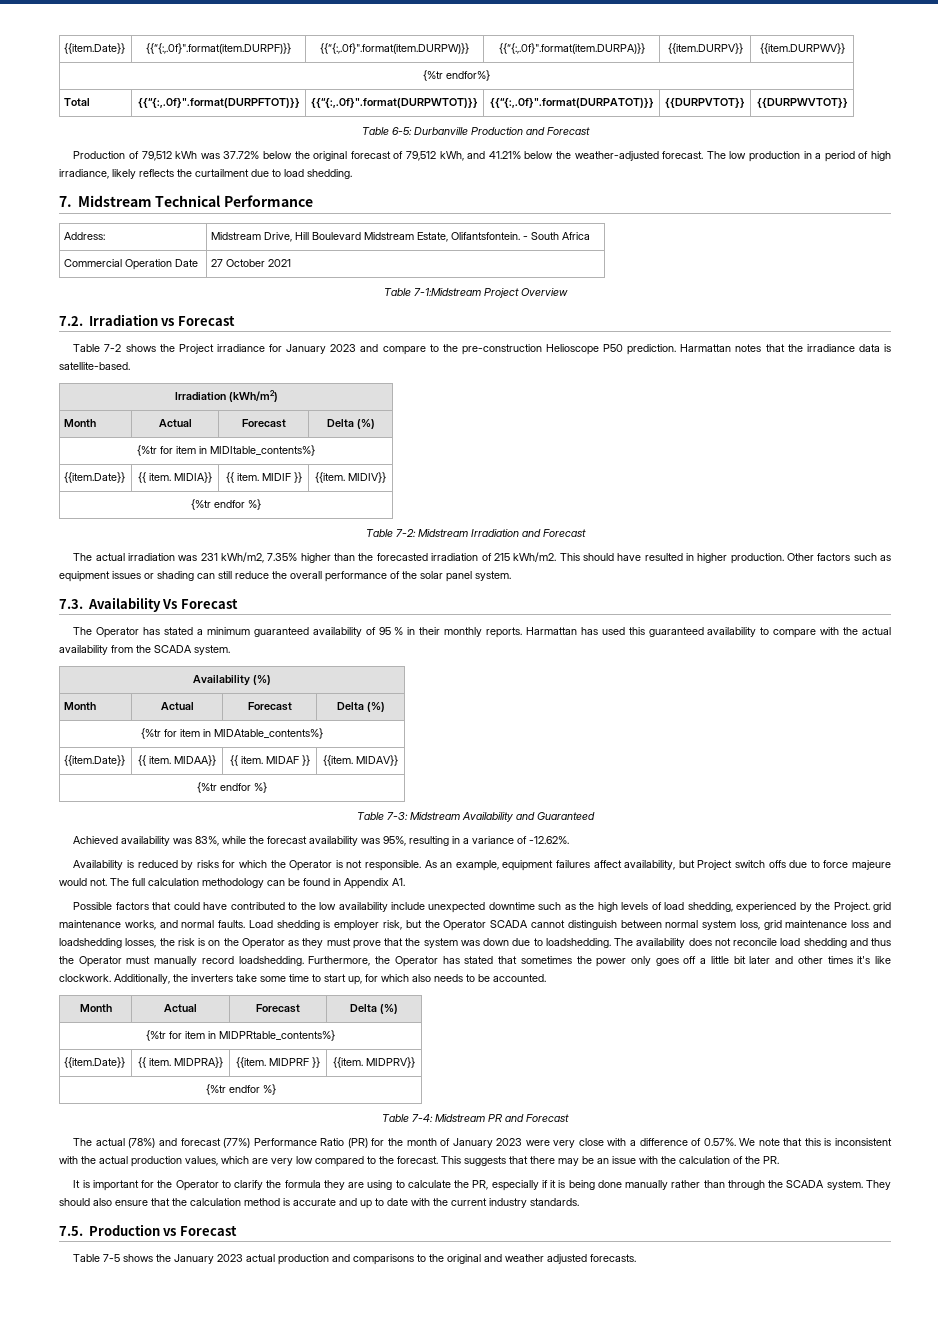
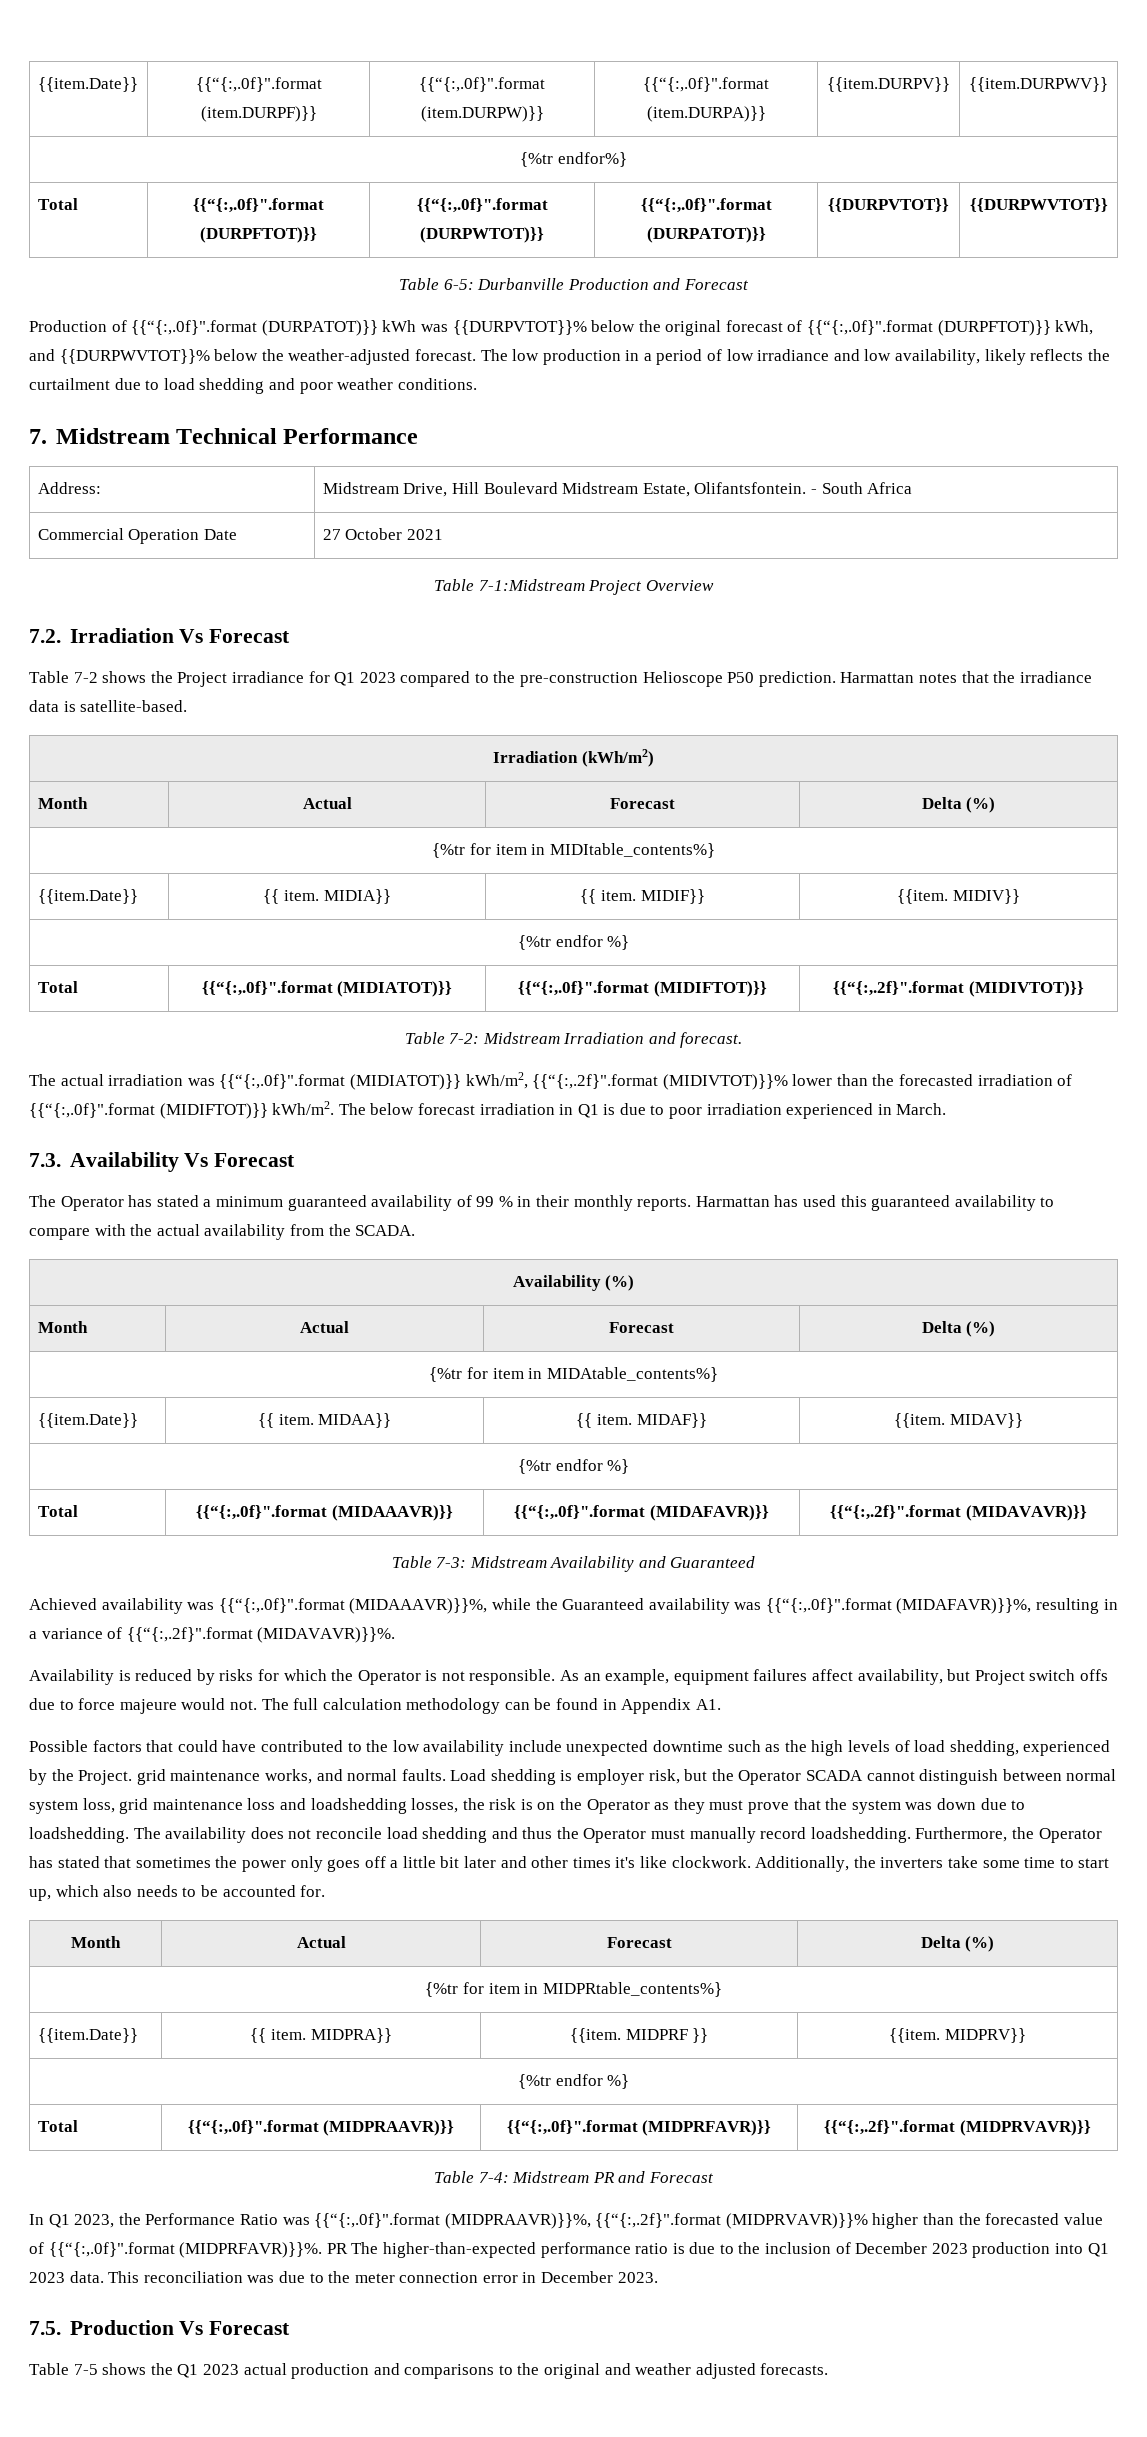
[64,43,126,54] [146,43,291,54] [320,43,469,54] [498,43,645,54] {{item.Date}} | {{“{:,.0f}".format(item.DURPF)}} | {{“{:,.0f}".format(item.DURPW)}} | {{“{:,.0f}".format(item.DURPA)}} -> [37,77,138,92] [195,77,322,92] [200,106,317,122] [419,77,545,92] [420,106,544,122] [643,77,769,92] [646,106,766,122] {{item.Date}} | {{“{:,.0f}".format (item.DURPF)}} | {{“{:,.0f}".format (item.DURPW)}} | {{“{:,.0f}".format (item.DURPA)}}
[137,97,300,108] [311,97,478,108] [489,97,654,108] {{“{:,.0f}".format(DURPFTOT)}} | {{“{:,.0f}".format(DURPWTOT)}} | {{“{:,.0f}".format(DURPATOT)}} -> [193,198,324,213] [200,227,317,243] [416,198,548,213] [420,227,544,243] [640,198,772,213] [646,227,766,243] {{“{:,.0f}".format (DURPFTOT)}} | {{“{:,.0f}".format (DURPWTOT)}} | {{“{:,.0f}".format (DURPATOT)}}
[141,151,172,161] 79,512 -> [131,320,378,336] {{“{:,.0f}".format (DURPATOT)}}
[223,151,260,159] 37.72% -> [452,320,587,335] {{DURPVTOT}}%
[405,151,436,161] 79,512 -> [807,320,1051,336] {{“{:,.0f}".format (DURPFTOT)}}
[488,151,521,159] 41.21% -> [59,349,210,364] {{DURPWVTOT}}%
[870,151,891,161] [59,169,109,179] high irradiance, -> [726,349,981,365] low irradiance and low availability,
[307,169,352,179] shedding. -> [199,378,477,394] shedding and poor weather conditions.
[161,318,175,326] vs -> [179,629,204,643] Vs
[286,344,426,355] January 2023 and compare -> [334,671,471,687] Q1 2023 compared
[261,472,302,483] MIDIF }} -> [640,889,705,904] MIDIF}}
(261, 504) none -> [37,981,78,993] [201,981,453,997] [518,981,767,997] [833,981,1084,997] // Total | {{“{:,.0f}".format (MIDIATOT)}} | {{“{:,.0f}".format (MIDIFTOT)}} | {{“{:,.2f}".format (MIDIVTOT)}}
[542,529,586,537] Forecast -> [680,1032,743,1048] forecast.
[200,552,331,563] 231 kWh/m2, 7.35% higher -> [219,1072,833,1090] {{“{:,.0f}".format (MIDIATOT)}} kWh/m2, {{“{:,.2f}".format (MIDIVTOT)}}% lower
[493,552,892,564] [59,571,511,582] 215 kWh/m2. This should have resulted in higher production. Other factors such as equipment issues or shading can still reduce the overall performance of the solar panel system. -> [29,1101,947,1119] {{“{:,.0f}".format (MIDIFTOT)}} kWh/m2. The below forecast irradiation in Q1 is due to poor irradiation experienced in March.
[378,627,391,635] 95 -> [476,1196,495,1207] 99
[154,645,230,655] SCADA system. -> [355,1225,416,1236] SCADA.
[265,755,310,766] MIDAF }} -> [636,1413,707,1428] MIDAF}}
(267, 787) none -> [37,1505,78,1517] [196,1505,453,1521] [514,1505,769,1521] [830,1505,1087,1521] // Total | {{“{:,.0f}".format (MIDAAAVR)}} | {{“{:,.0f}".format (MIDAFAVR)}} | {{“{:,.2f}".format (MIDAVAVR)}}
[195,836,220,846] 83%, -> [218,1598,488,1614] {{“{:,.0f}".format (MIDAAAVR)}}%,
[267,836,407,846] forecast availability was 95%, -> [562,1598,1032,1614] Guaranteed availability was {{“{:,.0f}".format (MIDAFAVR)}}%,
[529,836,570,844] -12.62%. -> [126,1627,396,1643] {{“{:,.2f}".format (MIDAVAVR)}}%.
[365,974,378,982] for -> (51, 1895) none
[493,974,546,982] accounted. -> [222,1885,326,1897] accounted for.
(276, 1089) none -> [37,2120,78,2132] [187,2120,455,2136] [506,2120,772,2136] [824,2120,1091,2136] // Total | {{“{:,.0f}".format (MIDPRAAVR)}} | {{“{:,.0f}".format (MIDPRFAVR)}} | {{“{:,.2f}".format (MIDPRVAVR)}}
[73,1138,892,1148] [59,1156,779,1167] [73,1180,891,1191] [59,1198,579,1209] The actual (78%) and forecast (77%) Performance Ratio (PR) for the month of January 2023 were very close with a difference of 0.57%. We note that this is inconsistent with the actual production values, which are very low compared to the forecast. This suggests that there may be an issue with the calculation of the PR. // It is important for the Operator to clarify the formula they are using to calculate the PR, especially if it is being done manually rather than through the SCADA system. They should also ensure that the calculation method is accurate and up to date with the current industry standards. -> [29,2213,1103,2229] [29,2242,1109,2258] [29,2271,658,2283] In Q1 2023, the Performance Ratio was {{“{:,.0f}".format (MIDPRAAVR)}}%, {{“{:,.2f}".format (MIDPRVAVR)}}% higher than the forecasted value of {{“{:,.0f}".format (MIDPRFAVR)}}%. PR The higher-than-expected performance ratio is due to the inclusion of December 2023 production into Q1 2023 data. This reconciliation was due to the meter connection error in December 2023.
[163,1228,177,1236] vs -> [179,2321,204,2335] Vs
[174,1254,215,1264] January -> [177,2364,199,2378] Q1

